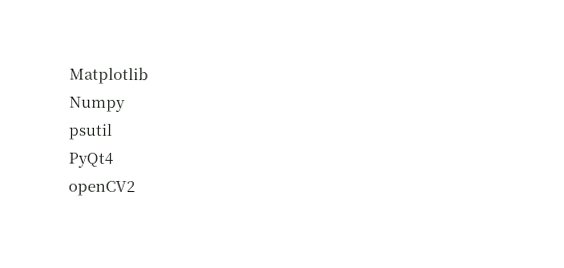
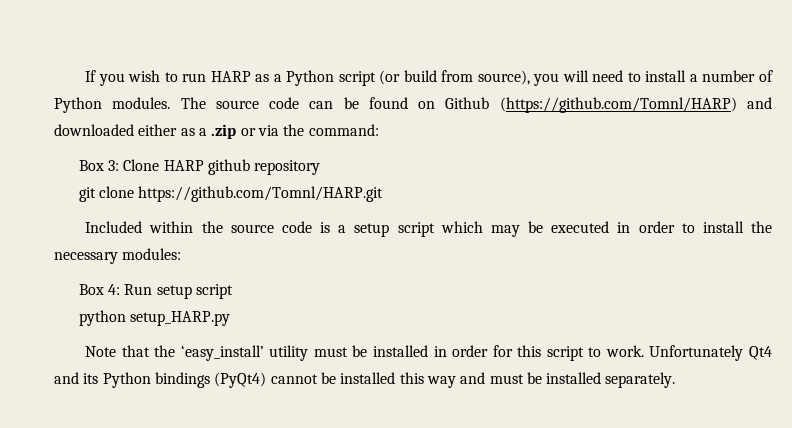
[69,66,149,85] [69,96,126,112] [68,123,113,140] [68,152,113,168] [68,180,135,197] Matplotlib // Numpy // psutil // PyQt4 // openCV2 -> [85,70,774,86] [54,97,772,113] [54,124,379,139] [78,159,321,175] [78,186,384,202] [85,221,772,237] [54,248,182,264] [78,284,234,299] [78,310,231,326] [85,345,772,361] [54,372,676,388] If you wish to run HARP as a Python script (or build from source), you will need to install a number of Python modules. The source code can be found on Github (https://github.com/Tomnl/HARP) and downloaded either as a .zip or via the command: // Box 3: Clone HARP github repository // git clone https://github.com/Tomnl/HARP.git // Included within the source code is a setup script which may be executed in order to install the necessary modules: // Box 4: Run setup script // python setup_HARP.py // Note that the ‘easy_install’ utility must be installed in order for this script to work. Unfortunately Qt4 and its Python bindings (PyQt4) cannot be installed this way and must be installed separately.

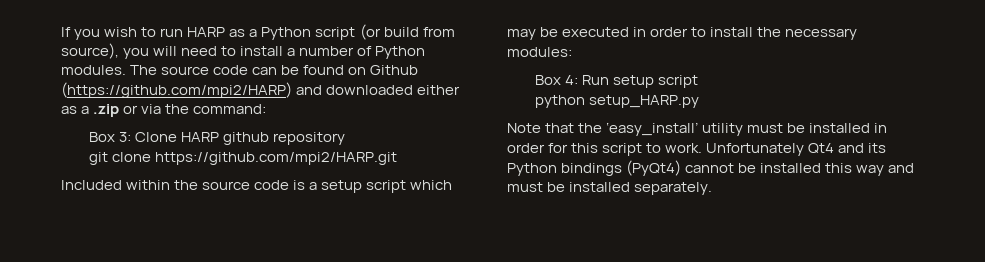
[499,97,737,113] (https://github.com/Tomnl/HARP) -> [61,82,292,98] (https://github.com/mpi2/HARP)
[138,186,384,202] https://github.com/Tomnl/HARP.git -> [154,152,397,165] https://github.com/mpi2/HARP.git

